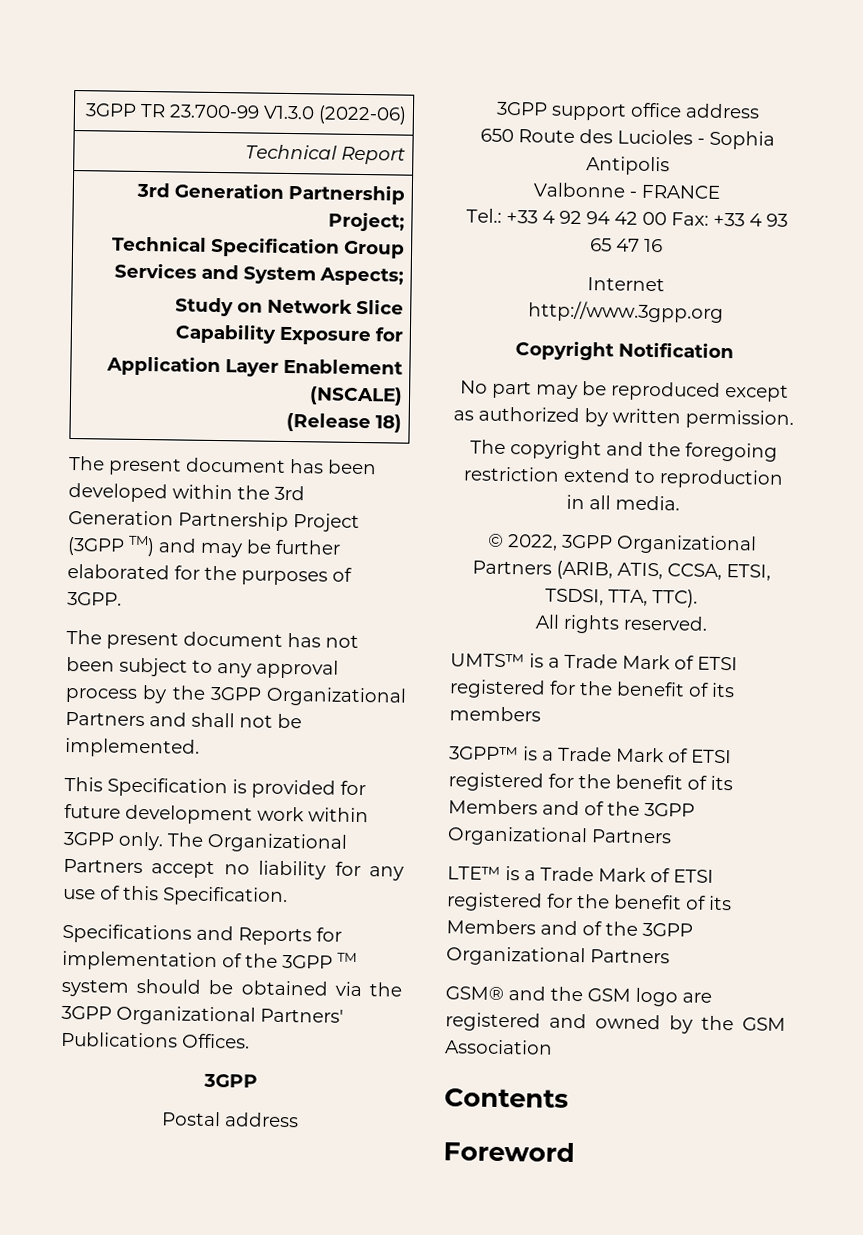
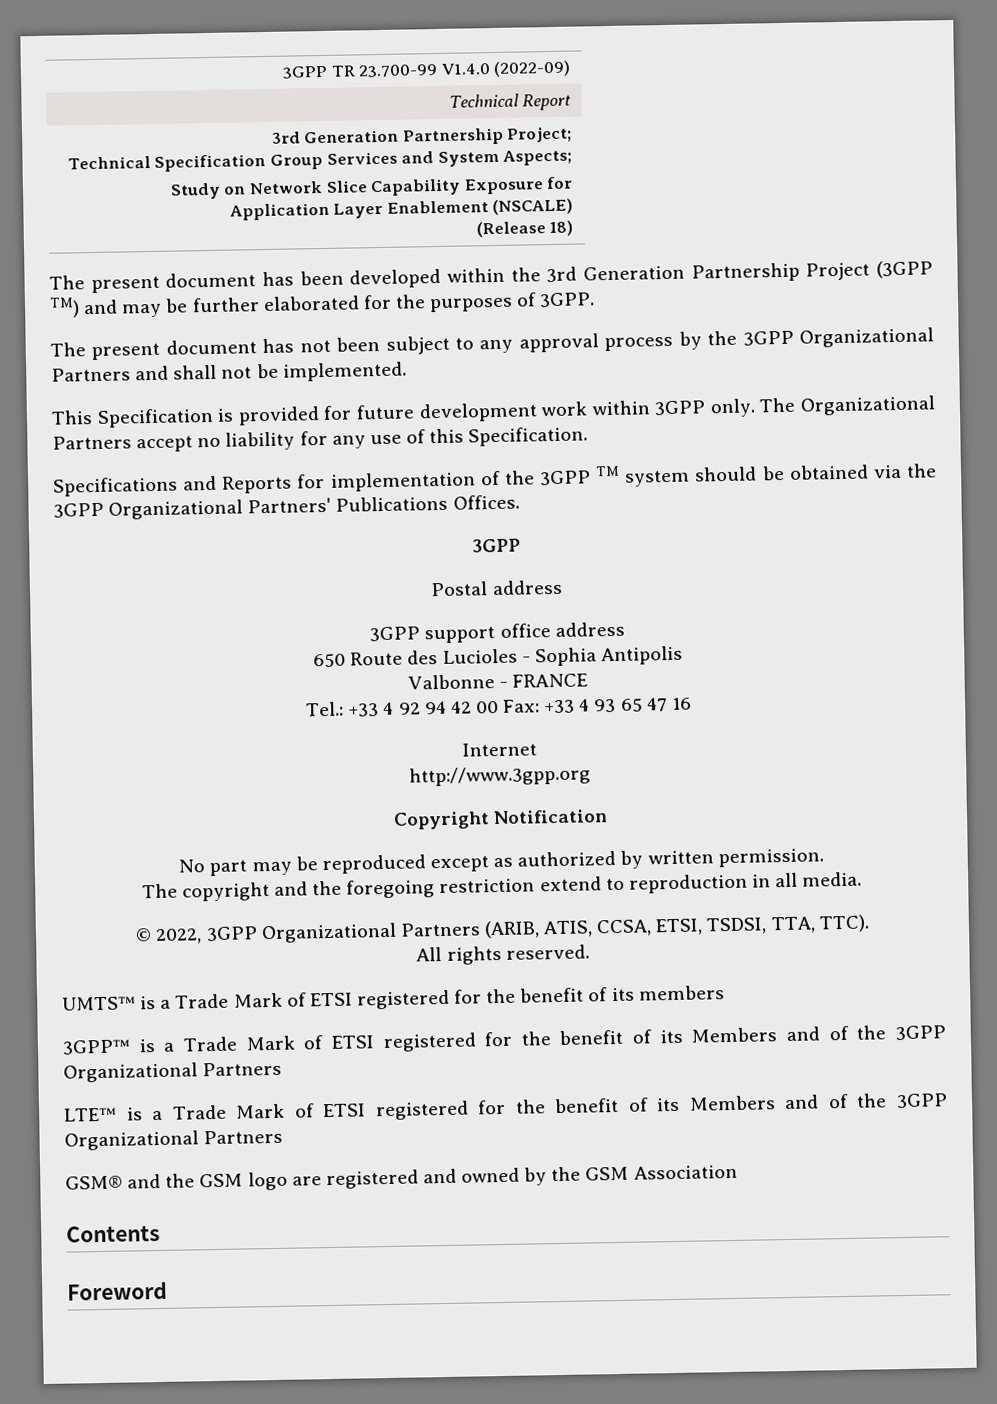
[263,105,408,125] V1.3.0 (2022-06) -> [440,60,572,77] V1.4.0 (2022-09)

